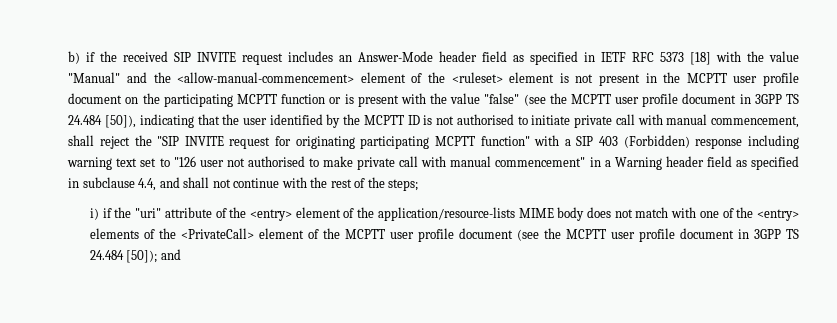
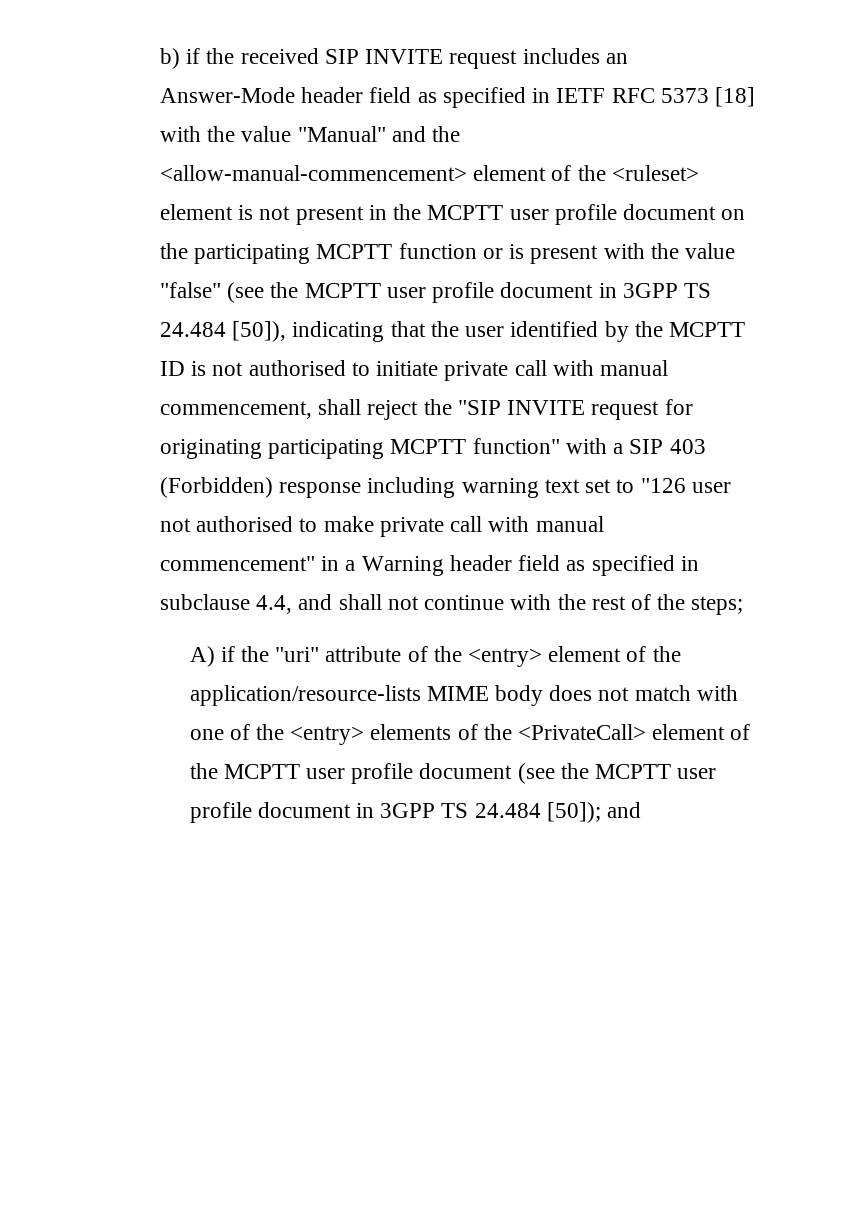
[89,208,99,220] i) -> [189,646,215,667] A)

